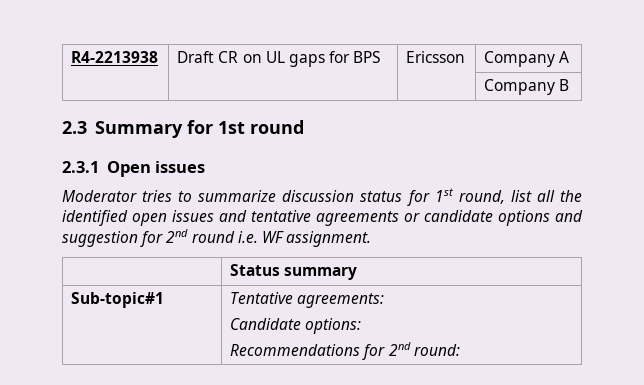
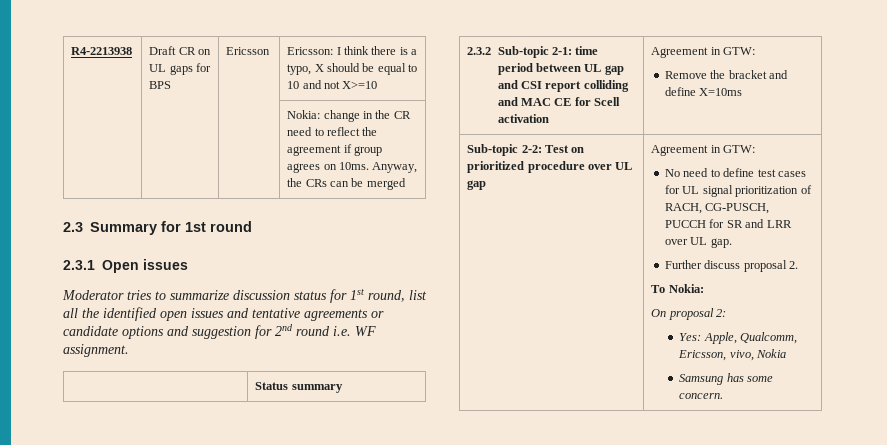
[484,51,570,67] [484,79,570,95] Company A // | | | Company B -> [287,46,418,55] [287,63,418,75] [287,80,378,89] [287,110,411,122] [287,127,378,136] [287,144,383,156] [287,162,418,173] [287,178,406,190] Ericsson: I think there is a typo, X should be equal to 10 and not X>=10 // | | | Nokia: change in the CR need to reflect the agreement if group agrees on 10ms. Anyway, the CRs can be merged
[71,292,165,308] [230,292,385,308] [230,318,362,334] [230,342,460,360] Sub-topic#1 | Tentative agreements: // Candidate options: // Recommendations for 2nd round: -> [467,46,599,58] [497,63,624,75] [497,80,629,92] [497,97,621,106] [497,114,549,123] [651,47,756,58] [665,70,789,79] [665,87,743,96] [467,144,585,156] [467,161,633,173] [467,180,487,190] [651,145,756,156] [665,168,806,177] [665,185,812,197] [665,203,770,214] [665,219,792,228] [665,237,732,248] [665,260,799,272] [651,284,704,293] [651,308,727,320] [679,332,798,344] [678,349,787,361] [679,373,774,385] [679,393,724,399] 2.3.2 Sub-topic 2-1: time period between UL gap and CSI report colliding and MAC CE for Scell activation | Agreement in GTW: // Remove the bracket and define X=10ms // Sub-topic 2-2: Test on prioritized procedure over UL gap | Agreement in GTW: // No need to define test cases for UL signal prioritization of RACH, CG-PUSCH, PUCCH for SR and LRR over UL gap. // Further discuss proposal 2. // To Nokia: // On proposal 2: // Yes: Apple, Qualcomm, Ericsson, vivo, Nokia // Samsung has some concern.

